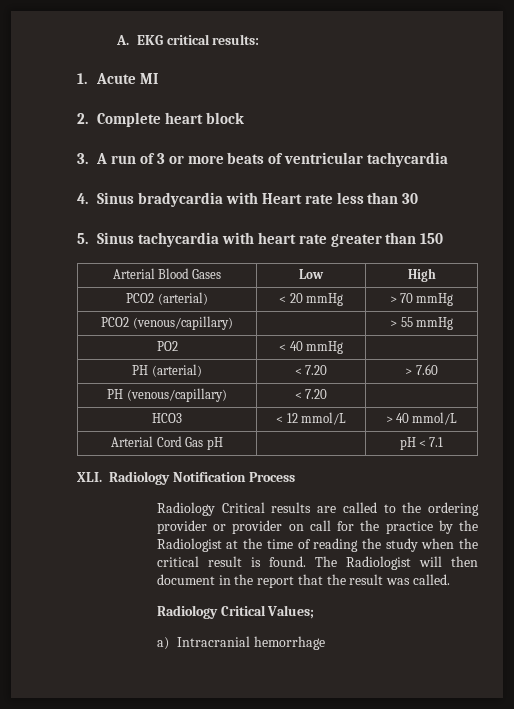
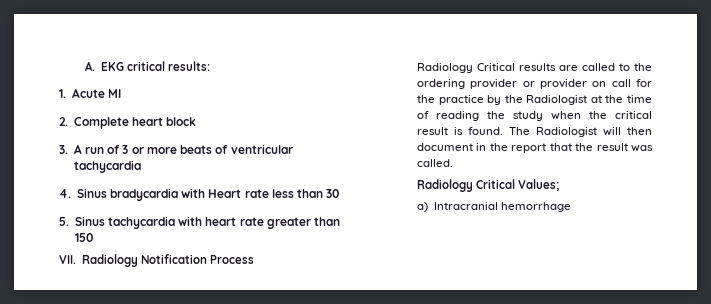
[112,268,222,279] [299,269,324,279] [407,268,436,282] [126,292,208,305] [279,293,343,306] [389,293,454,306] [101,316,233,330] [390,317,453,330] [156,341,178,351] [279,341,343,354] [132,364,202,377] [294,365,328,375] [405,364,438,375] [107,388,227,402] [294,389,328,399] [152,413,182,423] [276,412,346,425] [385,412,458,425] [111,436,223,450] [399,437,444,450] [77,472,102,482] // Arterial Blood Gases | Low | High // PCO2 (arterial) | < 20 mmHg | > 70 mmHg // PCO2 (venous/capillary) | | > 55 mmHg // PO2 | < 40 mmHg | // PH (arterial) | < 7.20 | > 7.60 // PH (venous/capillary) | < 7.20 | // HCO3 | < 12 mmol/L | > 40 mmol/L // Arterial Cord Gas pH | | pH < 7.1 // XLI. -> [59,255,76,264] // VII.

